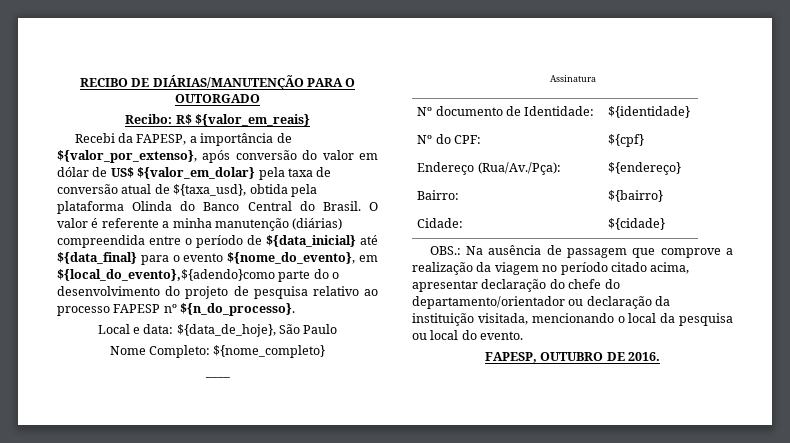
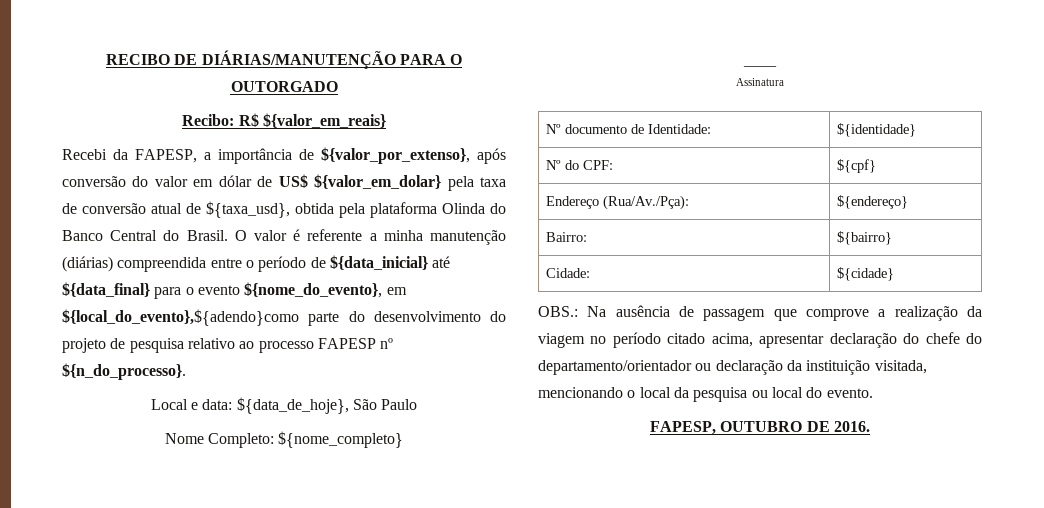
[332,272,340,279] o -> (365, 316) none

